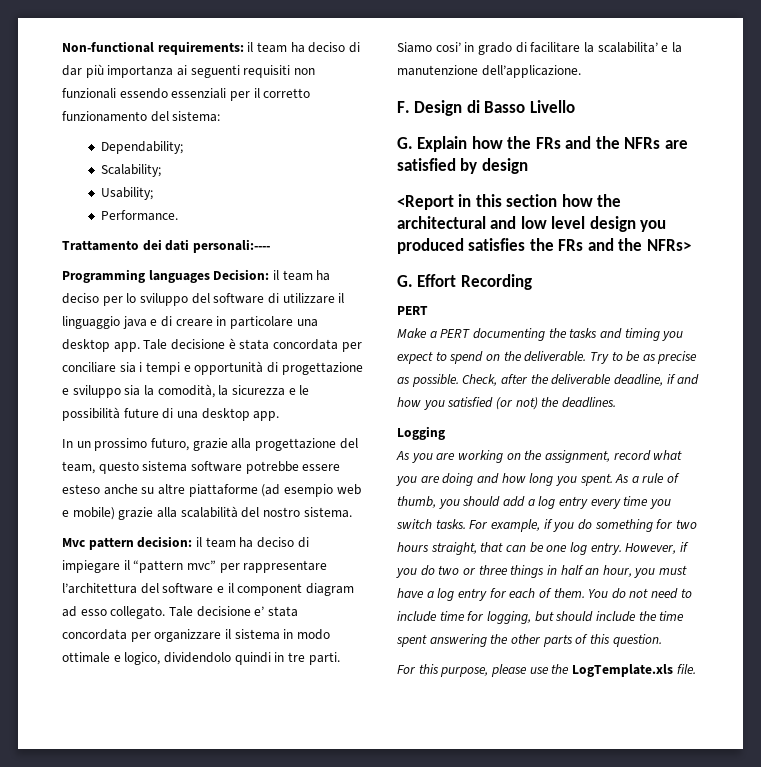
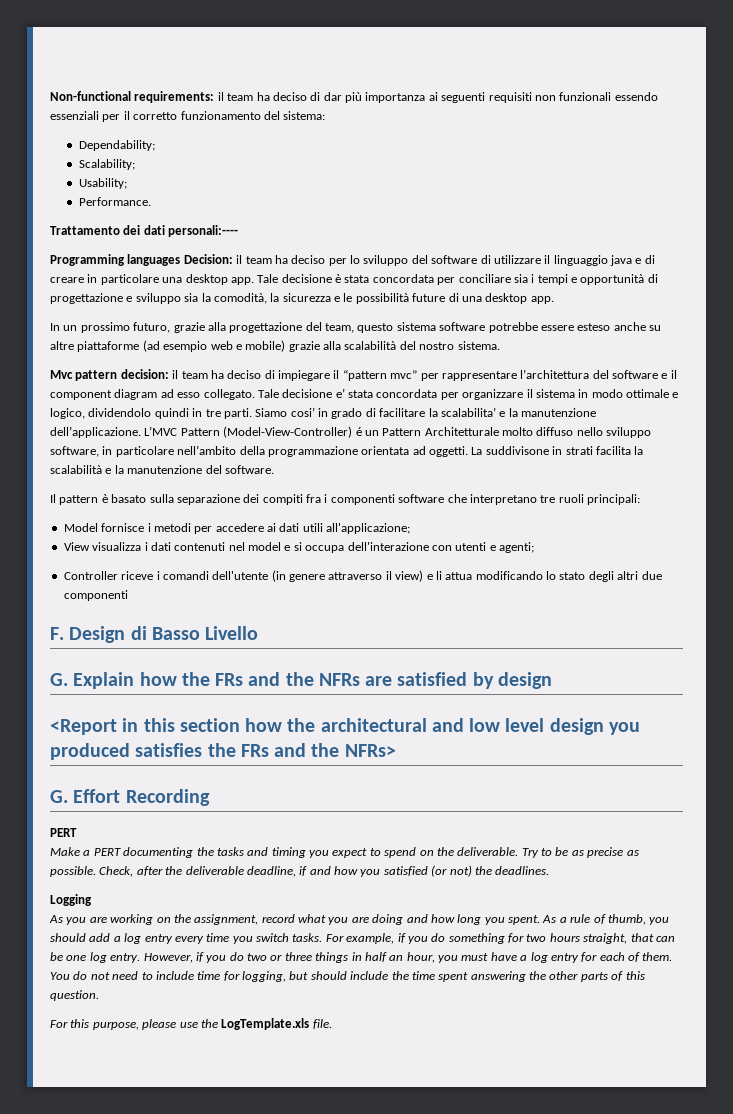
(581, 71) none -> [144,426,652,438] [50,445,644,457] [50,465,274,474] [50,494,640,505] [63,523,411,534] [63,542,534,553] [63,570,662,582] [63,590,128,601] L’MVC Pattern (Model-View-Controller) é un Pattern Architetturale molto diffuso nello sviluppo software, in particolare nell’ambito della programmazione orientata ad oggetti. La suddivisone in strati facilita la scalabilità e la manutenzione del software. // Il pattern è basato sulla separazione dei compiti fra i componenti software che interpretano tre ruoli principali: // Model fornisce i metodi per accedere ai dati utili all'applicazione; // View visualizza i dati contenuti nel model e si occupa dell'interazione con utenti e agenti; // Controller riceve i comandi dell'utente (in genere attraverso il view) e li attua modificando lo stato degli altri due componenti

